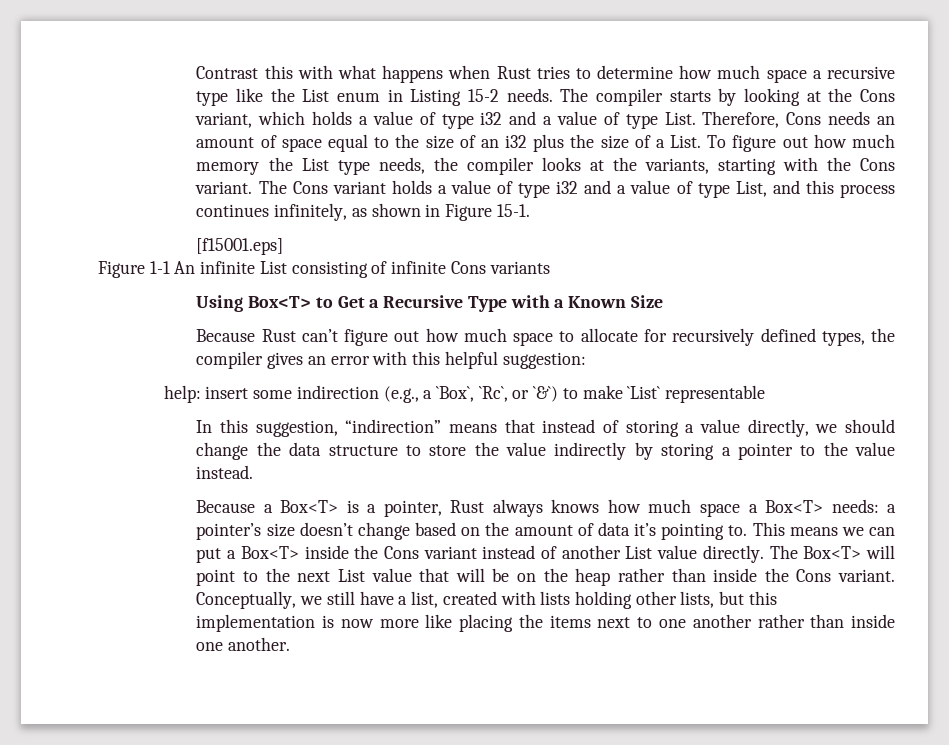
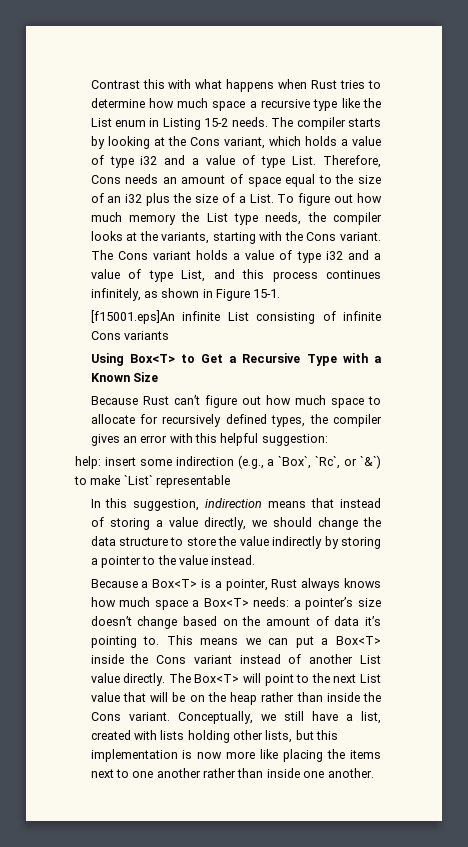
[196,238,284,255] [98,261,196,278] [f15001.eps] // Figure 1-1 An -> [90,310,175,324] [f15001.eps]An
[345,419,442,433] “indirection” -> [205,498,263,508] indirection

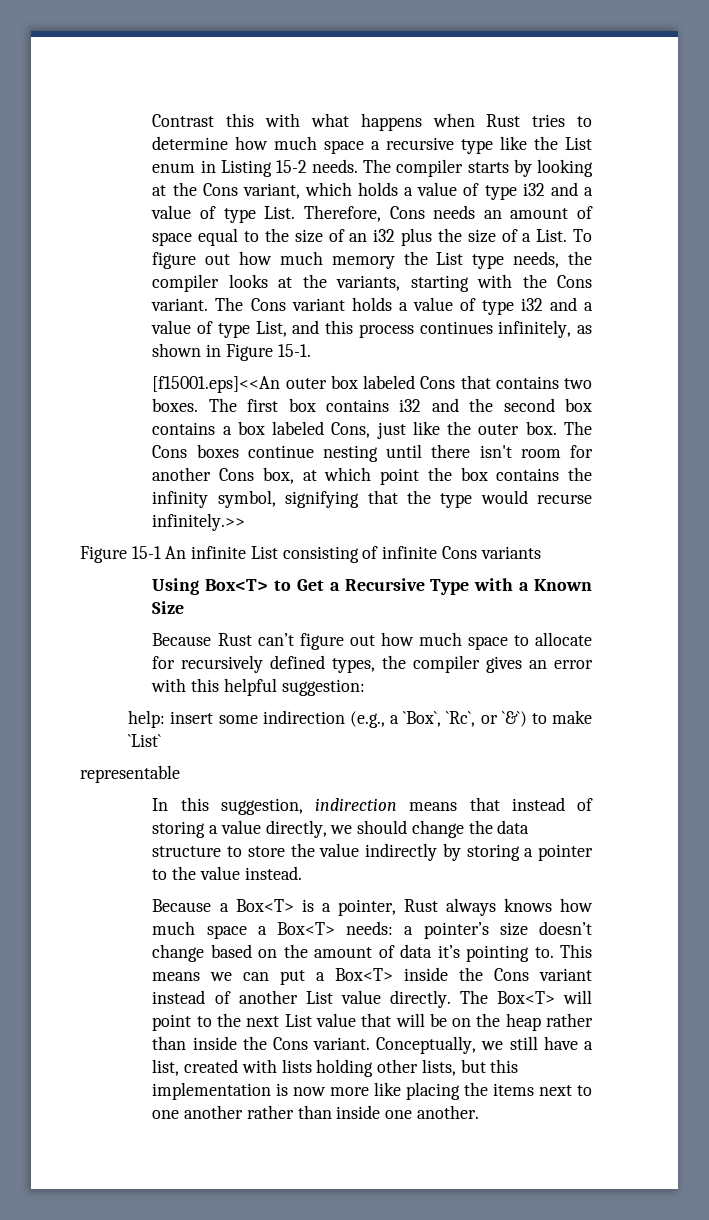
[90,310,175,324] [f15001.eps]An -> [152,375,593,393] [152,398,592,412] [152,421,592,439] [152,444,594,462] [152,467,592,485] [152,490,592,508] [152,513,246,531] [80,546,187,563] [f15001.eps]<<An outer box labeled Cons that contains two boxes. The first box contains i32 and the second box contains a box labeled Cons, just like the outer box. The Cons boxes continue nesting until there isn't room for another Cons box, at which point the box contains the infinity symbol, signifying that the type would recurse infinitely.>> // Figure 15-1 An
(153, 480) none -> (162, 740) //

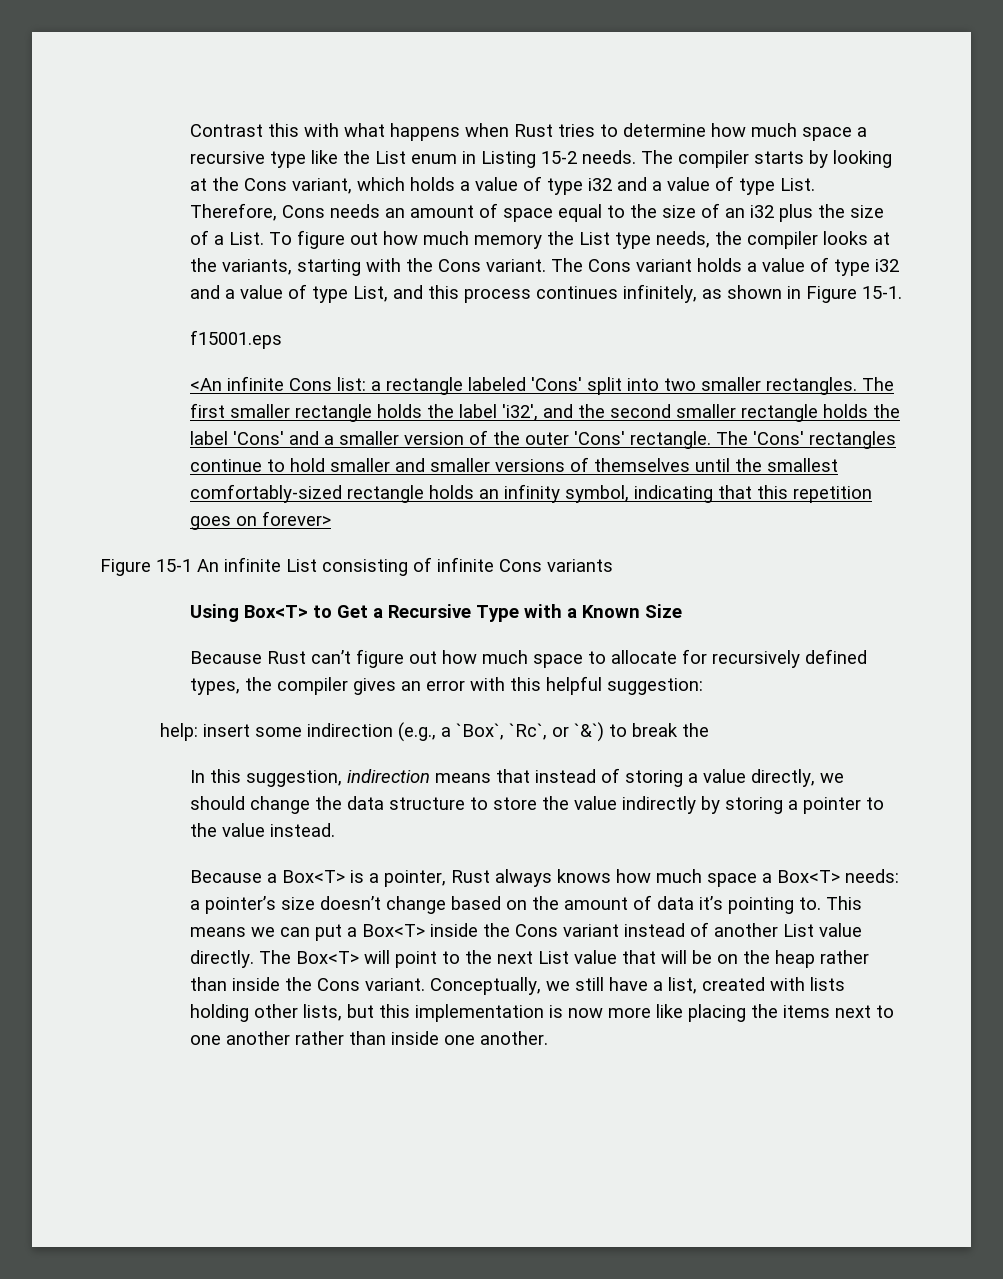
[152,375,593,393] [152,398,592,412] [152,421,592,439] [152,444,594,462] [152,467,592,485] [152,490,592,508] [152,513,246,531] [f15001.eps]<<An outer box labeled Cons that contains two boxes. The first box contains i32 and the second box contains a box labeled Cons, just like the outer box. The Cons boxes continue nesting until there isn't room for another Cons box, at which point the box contains the infinity symbol, signifying that the type would recurse infinitely.>> -> [190,330,283,349] [190,376,895,395] [190,403,901,422] [190,430,897,449] [190,457,839,472] [190,484,873,503] [190,511,332,530] f15001.eps // <An infinite Cons list: a rectangle labeled 'Cons' split into two smaller rectangles. The first smaller rectangle holds the label 'i32', and the second smaller rectangle holds the label 'Cons' and a smaller version of the outer 'Cons' rectangle. The 'Cons' rectangles continue to hold smaller and smaller versions of themselves until the smallest comfortably-sized rectangle holds an infinity symbol, indicating that this repetition goes on forever>
[552,710,593,724] [128,734,162,747] [80,765,180,783] make `List` // representable -> [632,723,710,737] break the

